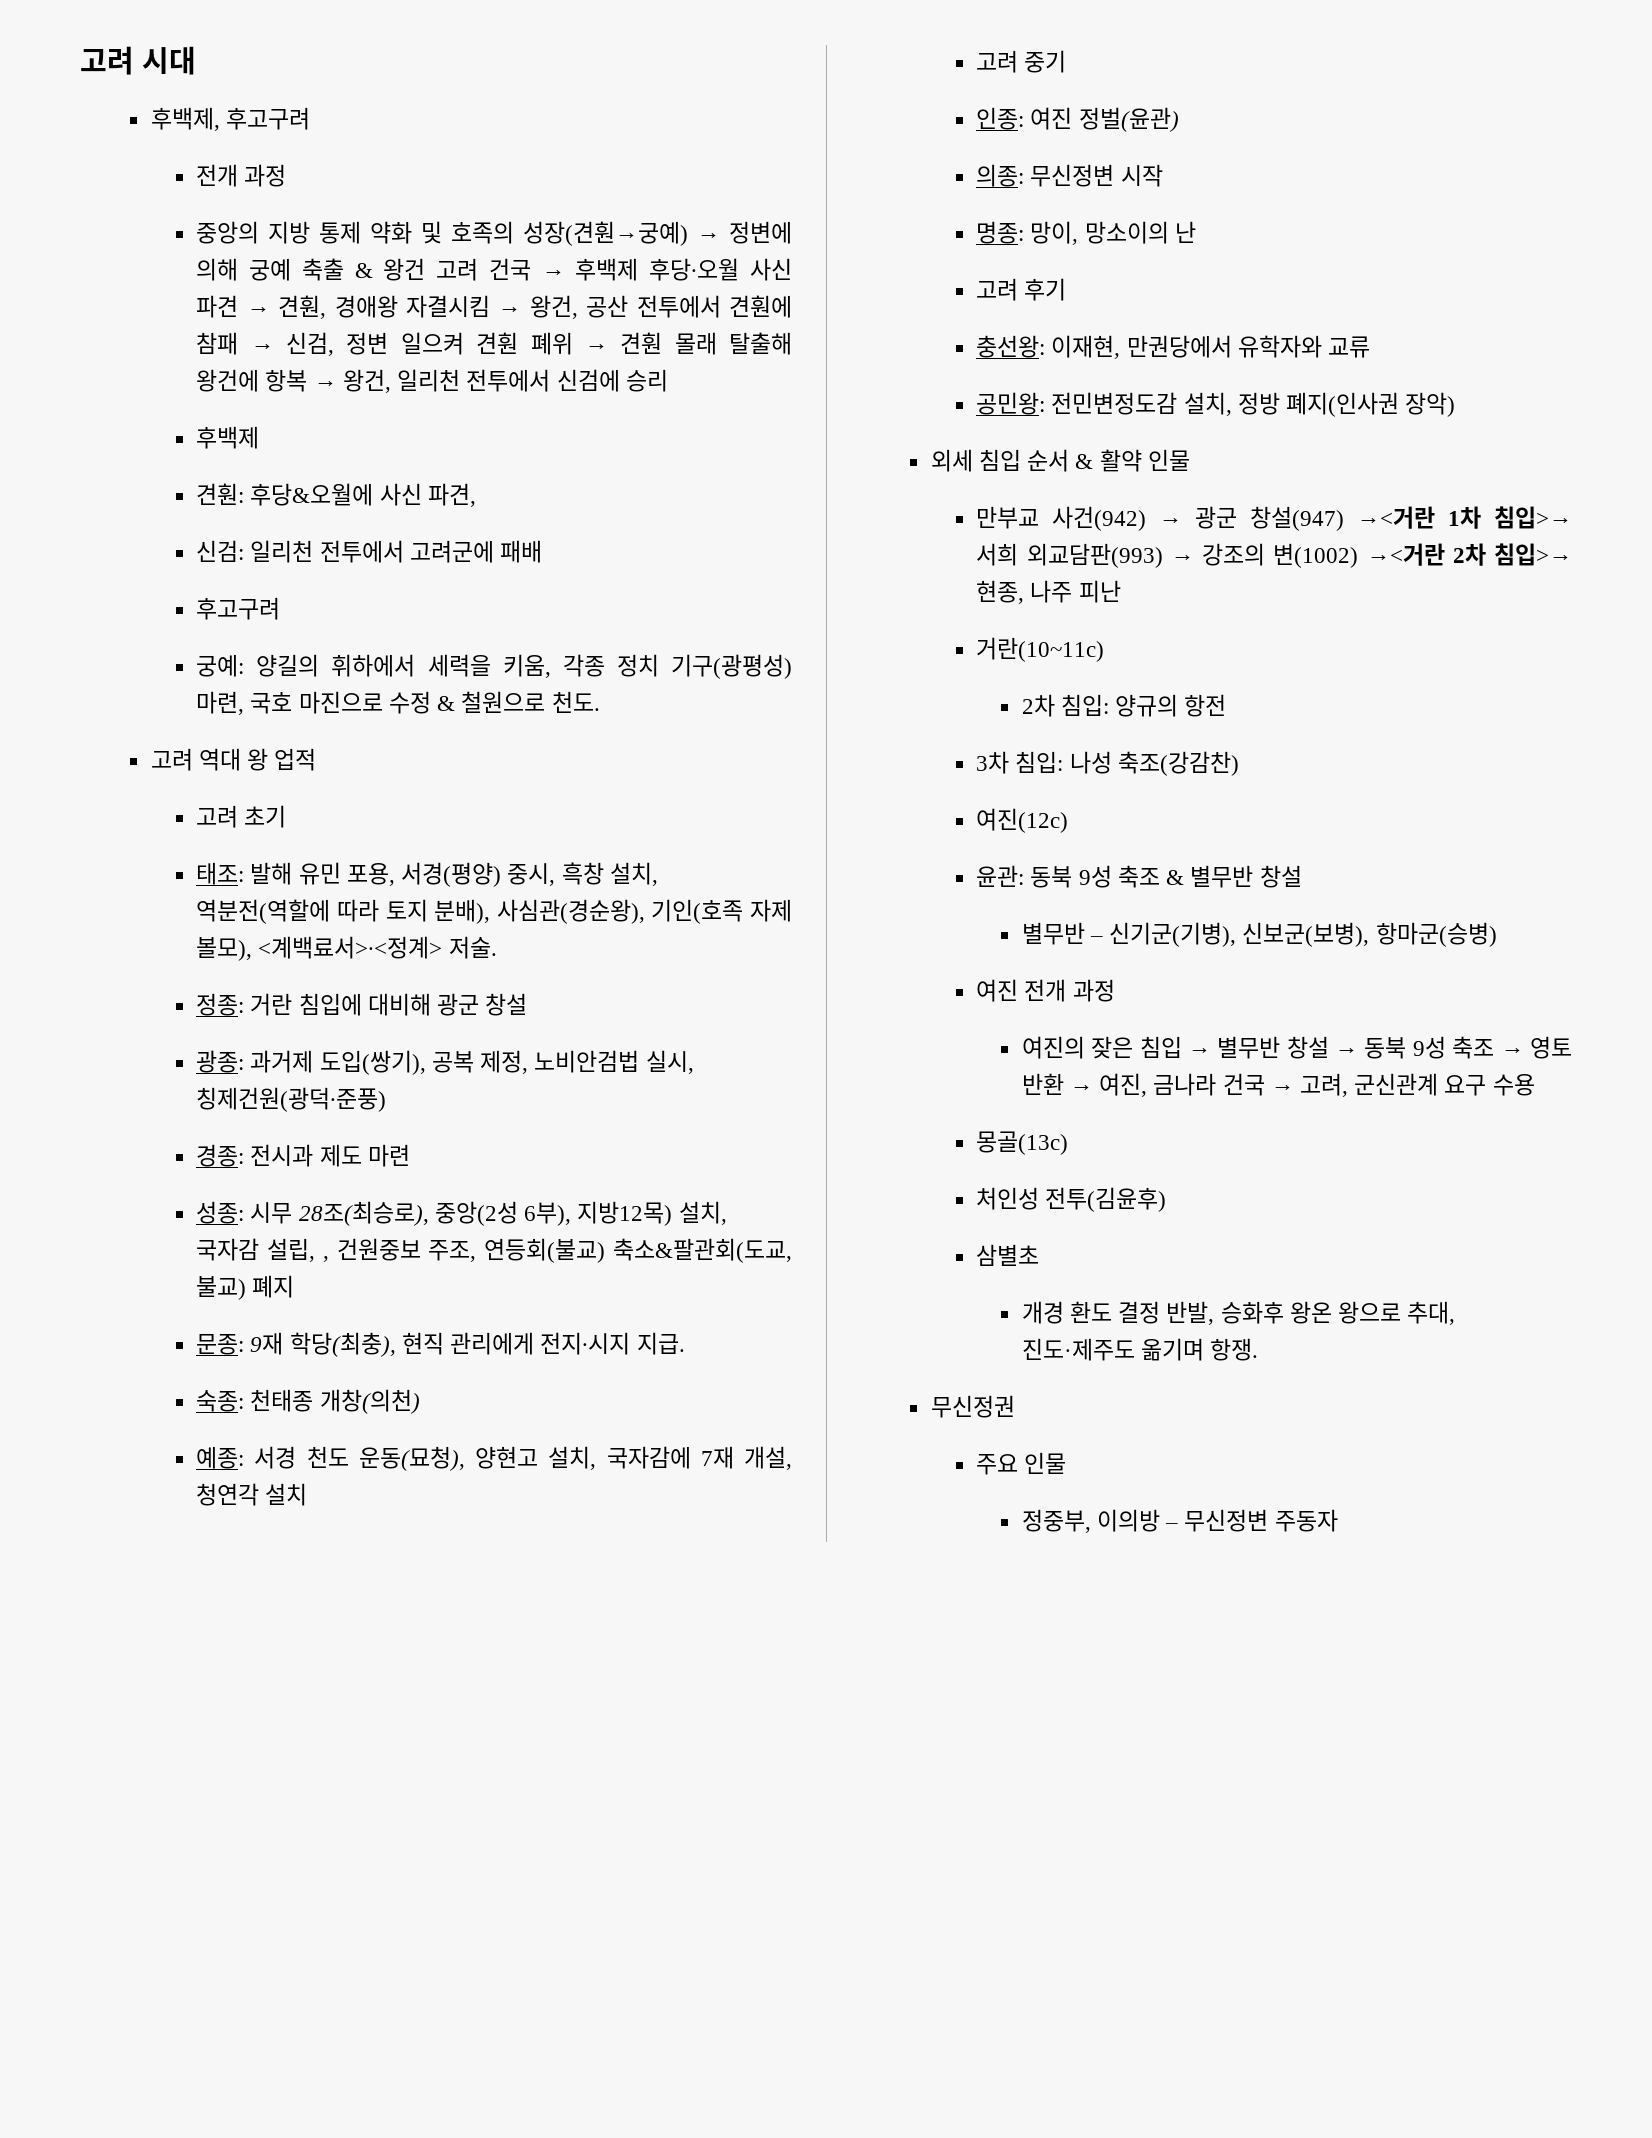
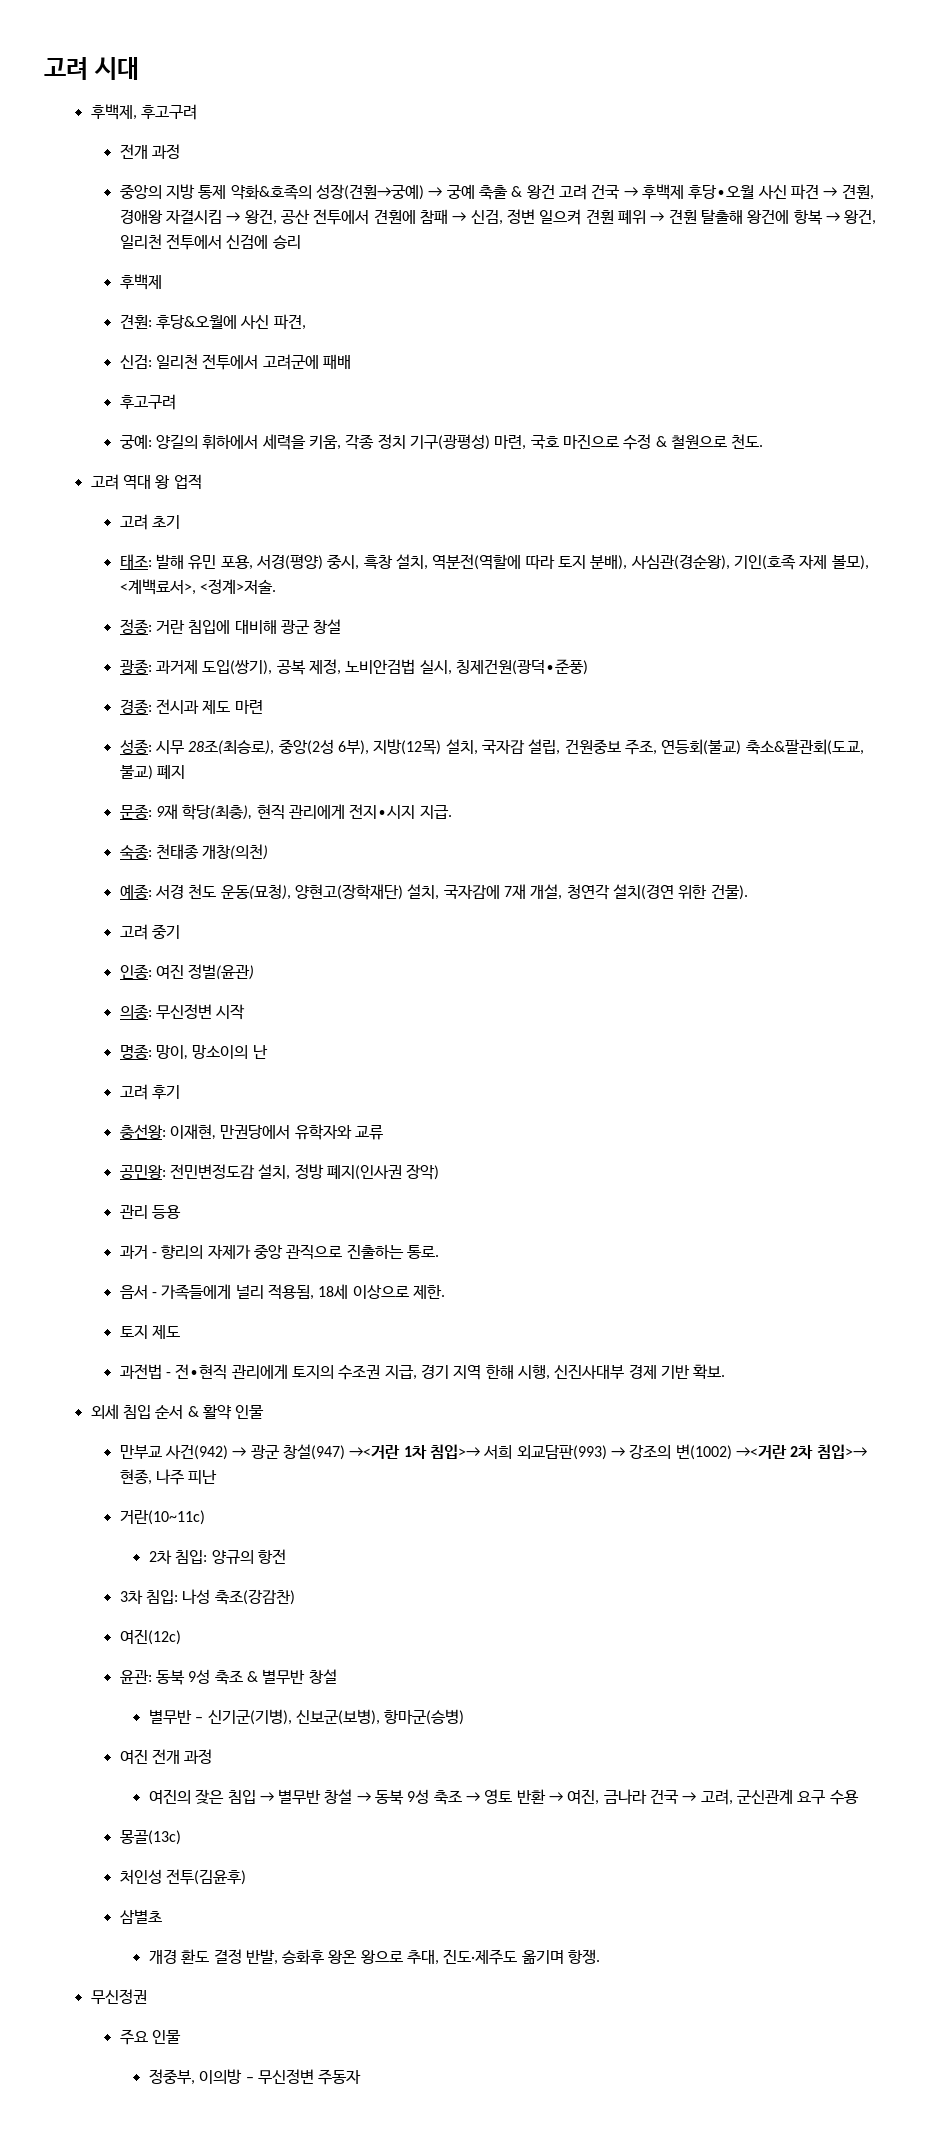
[370,221,792,246] [196,258,239,281] 약화 및 호족의 성장(견훤→궁예) → 정변에 의해 -> [230,184,443,200] 약화&호족의 성장(견훤→궁예) →
[674,332,717,355] 몰래 -> (697, 216) none
[258,936,497,959] <계백료서>∙<정계> 저술. -> [119,579,277,595] <계백료서>, <정계>저술.
[577,1201,673,1226] 지방12목) -> [373,739,442,755] 지방(12목)
[322,1256,329,1262] , -> (561, 747) none
[475,1446,539,1469] 양현고 -> [295,884,404,900] 양현고(장학재단)
[265,1483,308,1506] 설치 -> [612,884,748,900] 설치(경연 위한 건물).
(1456, 404) none -> [119,1205,182,1219] [119,1244,440,1260] [119,1284,446,1300] [119,1325,181,1339] [119,1364,726,1380] // 관리 등용 // 과거 - 향리의 자제가 중앙 관직으로 진출하는 통로. // 음서 - 가족들에게 널리 적용됨, 18세 이상으로 제한. // 토지 제도 // 과전법 - 전∙현직 관리에게 토지의 수조권 지급, 경기 지역 한해 시행, 신진사대부 경제 기반 확보.

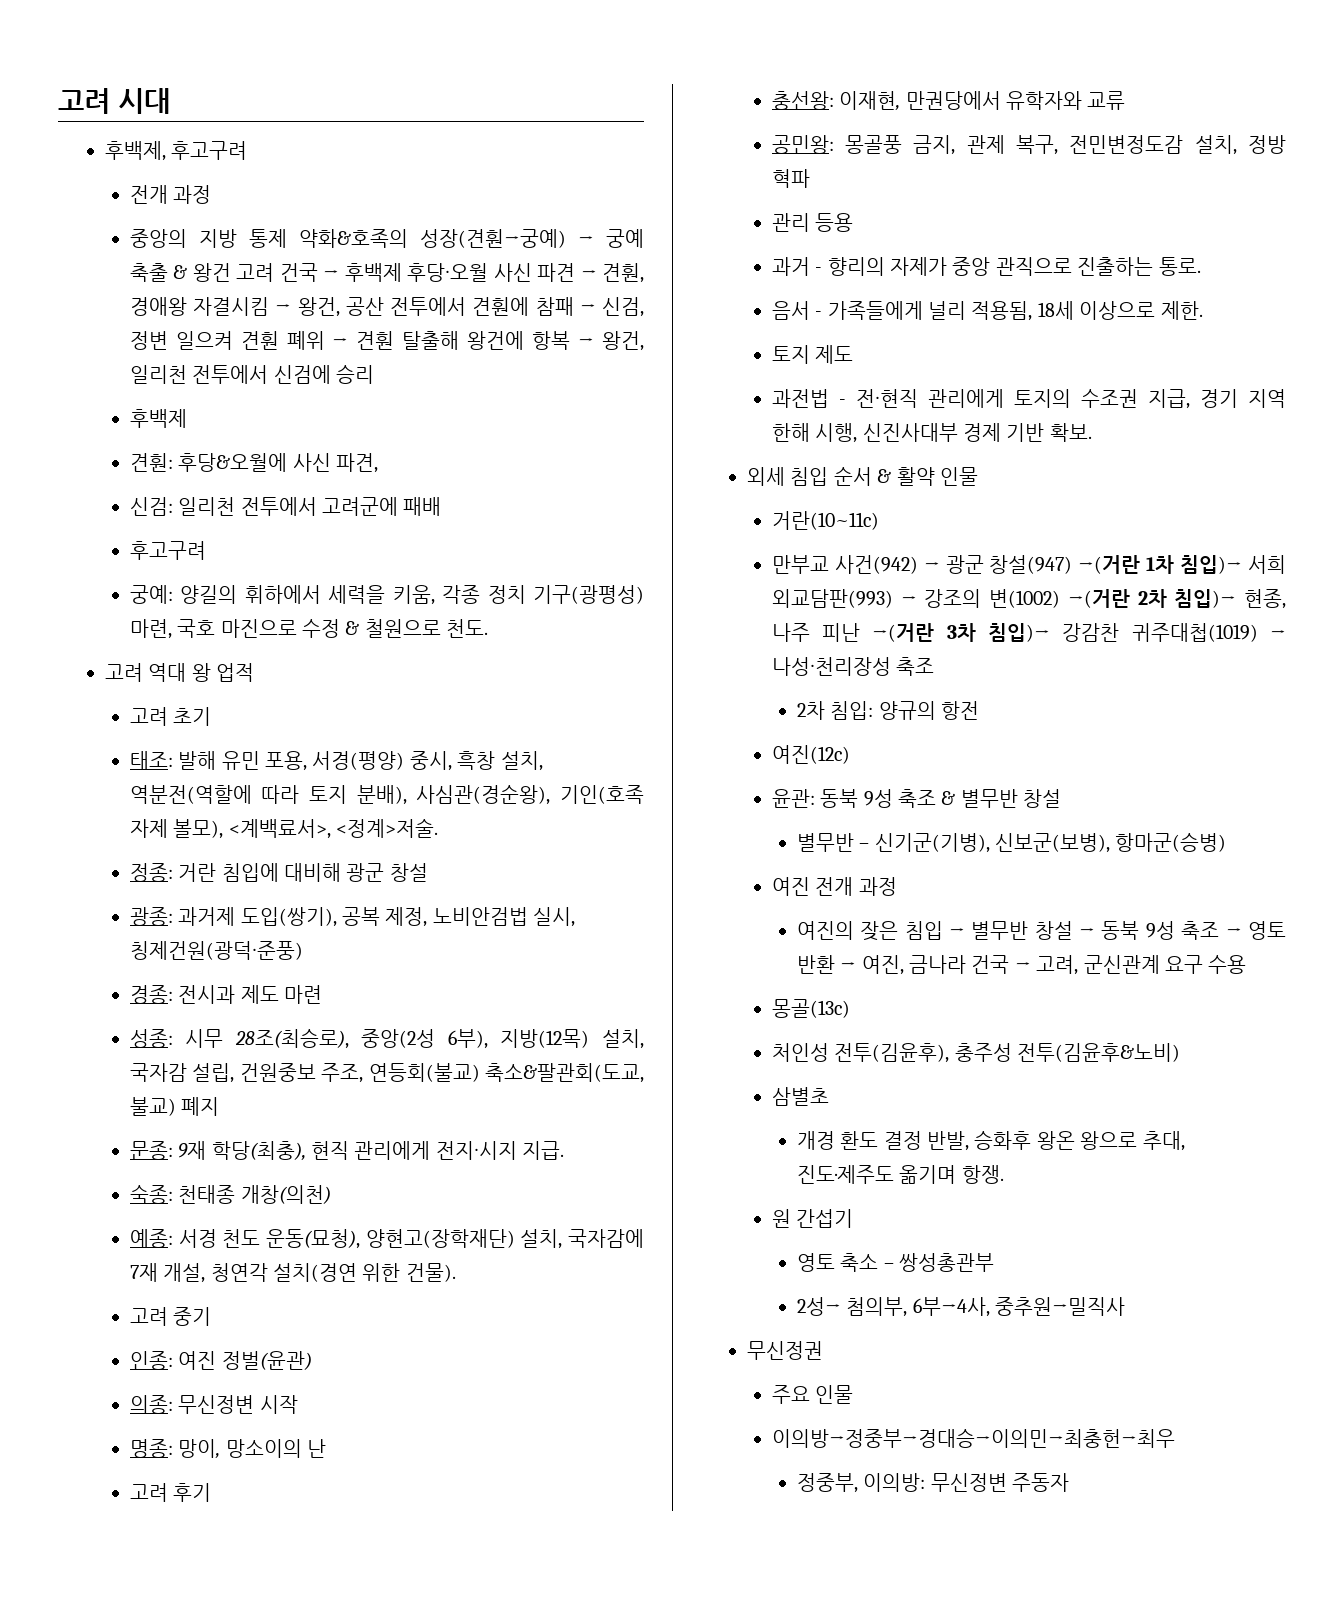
(166, 1172) none -> [845,135,1059,155] 몽골풍 금지, 관제 복구,
[327,1164,440,1180] 폐지(인사권 장악) -> [771,169,810,188] 혁파
(265, 1412) none -> [771,511,879,530] // 거란(10~11c)
[349,1444,481,1459] →<거란 1차 침입>→ -> [1078,555,1243,574] →(거란 1차 침입)→
[735,1444,867,1459] →<거란 2차 침입>→ -> [1067,589,1237,608] →(거란 2차 침입)→
[119,1510,205,1525] // 거란(10~11c) -> [872,623,1286,642] [771,657,935,676] →(거란 3차 침입)→ 강감찬 귀주대첩(1019) → 나성∙천리장성 축조
[119,1589,295,1605] // 3차 침입: 나성 축조(강감찬) -> (979, 710) none
[166,1869,247,1885] 전투(김윤후) -> [834,1043,1181,1063] 전투(김윤후), 충주성 전투(김윤후&노비)
(601, 1956) none -> [771,1209,854,1228] [796,1253,994,1272] [796,1297,1125,1317] // 원 간섭기 // 영토 축소 – 쌍성총관부 // 2성→ 첨의부, 6부→4사, 중추원→밀직사
(182, 2037) none -> [771,1428,1175,1448] // 이의방→정중부→경대승→이의민→최충헌→최우
[199,2069,254,2084] 이의방 – -> [863,1473,926,1492] 이의방:

